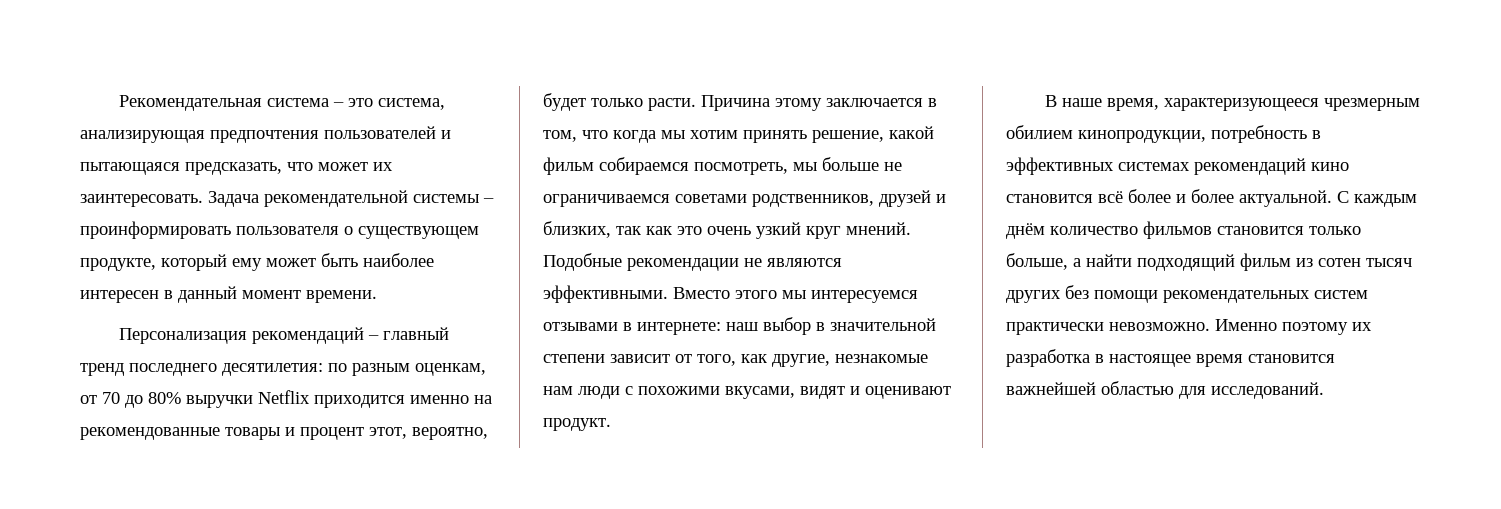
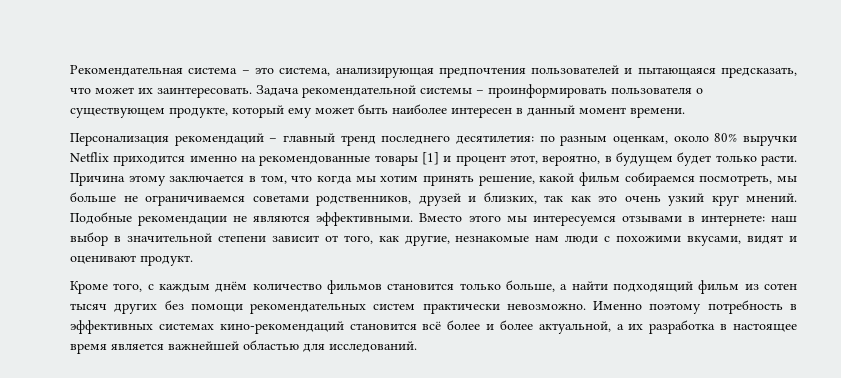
[80,392,143,408] от 70 до -> [673,136,709,142] около
(280, 433) none -> [422,152,439,165] [1]
(488, 433) none -> [604,152,673,166] в будущем
[1045,95,1421,111] [1006,125,1321,143] [1006,157,1349,175] [1006,189,1349,207] В наше время, характеризующееся чрезмерным обилием кинопродукции, потребность в эффективных системах рекомендаций кино становится всё более и более актуальной. С -> [70,281,154,294] Кроме того, с
(1348, 328) none -> [707,300,797,314] [70,320,624,334] потребность в эффективных системах кино-рекомендаций становится всё более и более актуальной, а
[1248,354,1335,363] становится -> [111,343,164,350] является

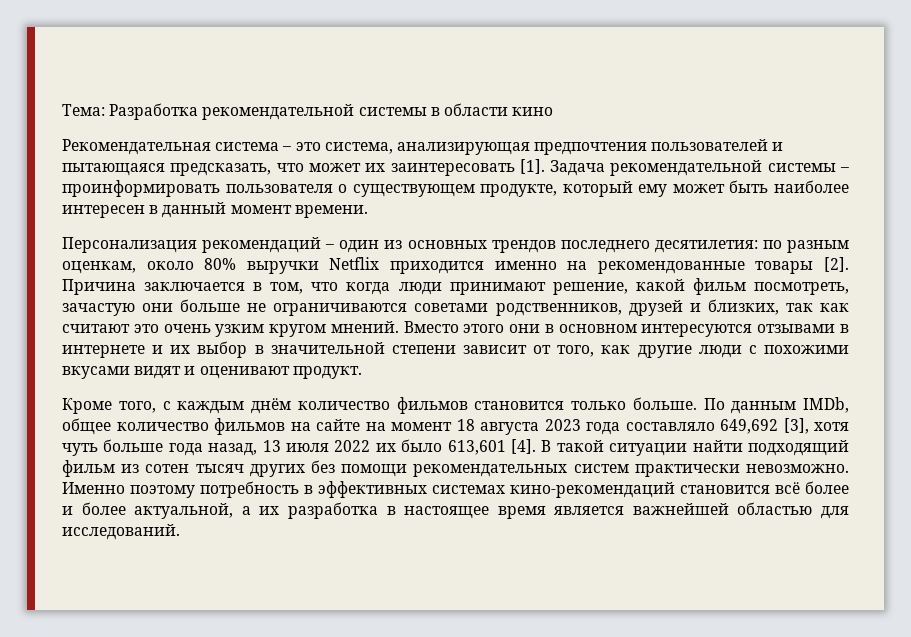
(70, 70) none -> [62,103,554,120] Тема: Разработка рекомендательной системы в области кино //
[157,87,252,98] заинтересовать. -> [390,159,545,176] заинтересовать [1].
[283,133,376,146] главный тренд -> [339,240,556,253] один из основных трендов
[422,152,798,166] [70,173,166,186] [1] и процент этот, вероятно, в будущем будет только расти. Причина этому -> [824,257,850,272] [62,279,136,295] [2]. Причина
[355,172,797,186] мы хотим принять решение, какой фильм собираемся посмотреть, мы -> [398,278,850,295] [62,303,174,316] люди принимают решение, какой фильм посмотреть, зачастую они
[145,195,245,206] ограничиваемся -> [273,303,408,316] ограничиваются
(591, 199) none -> [62,324,130,333] считают
[668,193,797,206] [70,212,798,226] узкий круг мнений. Подобные рекомендации не являются эффективными. Вместо этого мы интересуемся отзывами в интернете: наш -> [215,321,849,337] [62,345,191,358] узким кругом мнений. Вместо этого они в основном интересуются отзывами в интернете и их
[404,235,560,246] другие, незнакомые нам -> [637,345,692,358] другие
[687,236,742,246] вкусами, -> [62,366,130,379] вкусами
[505,280,568,292] больше, а -> [632,397,849,414] [62,418,849,435] [62,439,688,456] больше. По данным IMDb, общее количество фильмов на сайте на момент 18 августа 2023 года составляло 649,692 [3], хотя чуть больше года назад, 13 июля 2022 их было 613,601 [4]. В такой ситуации

